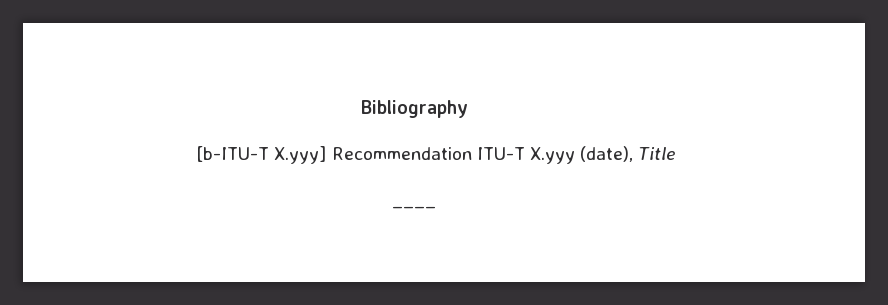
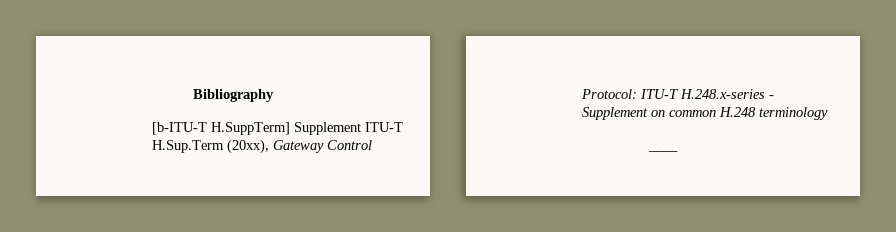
[274,146,676,164] X.yyy] Recommendation ITU-T X.yyy (date), Title -> [210,122,403,135] [151,139,372,154] [580,89,774,99] [581,107,828,120] H.SuppTerm] Supplement ITU-T H.Sup.Term (20xx), Gateway Control Protocol: ITU-T H.248.x-series - Supplement on common H.248 terminology

